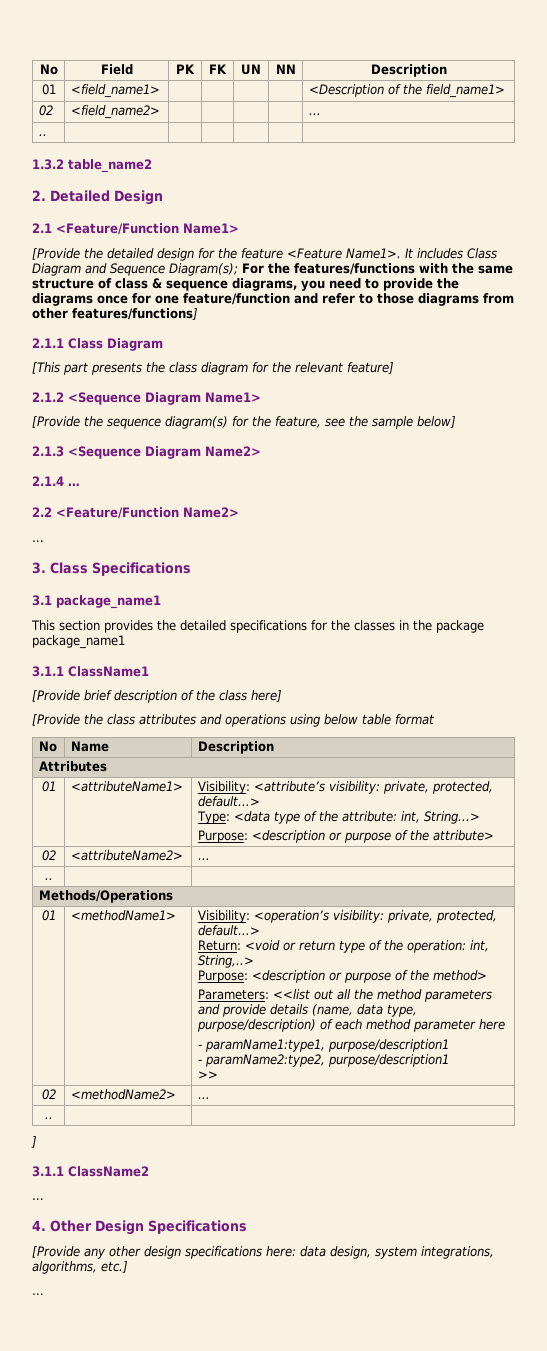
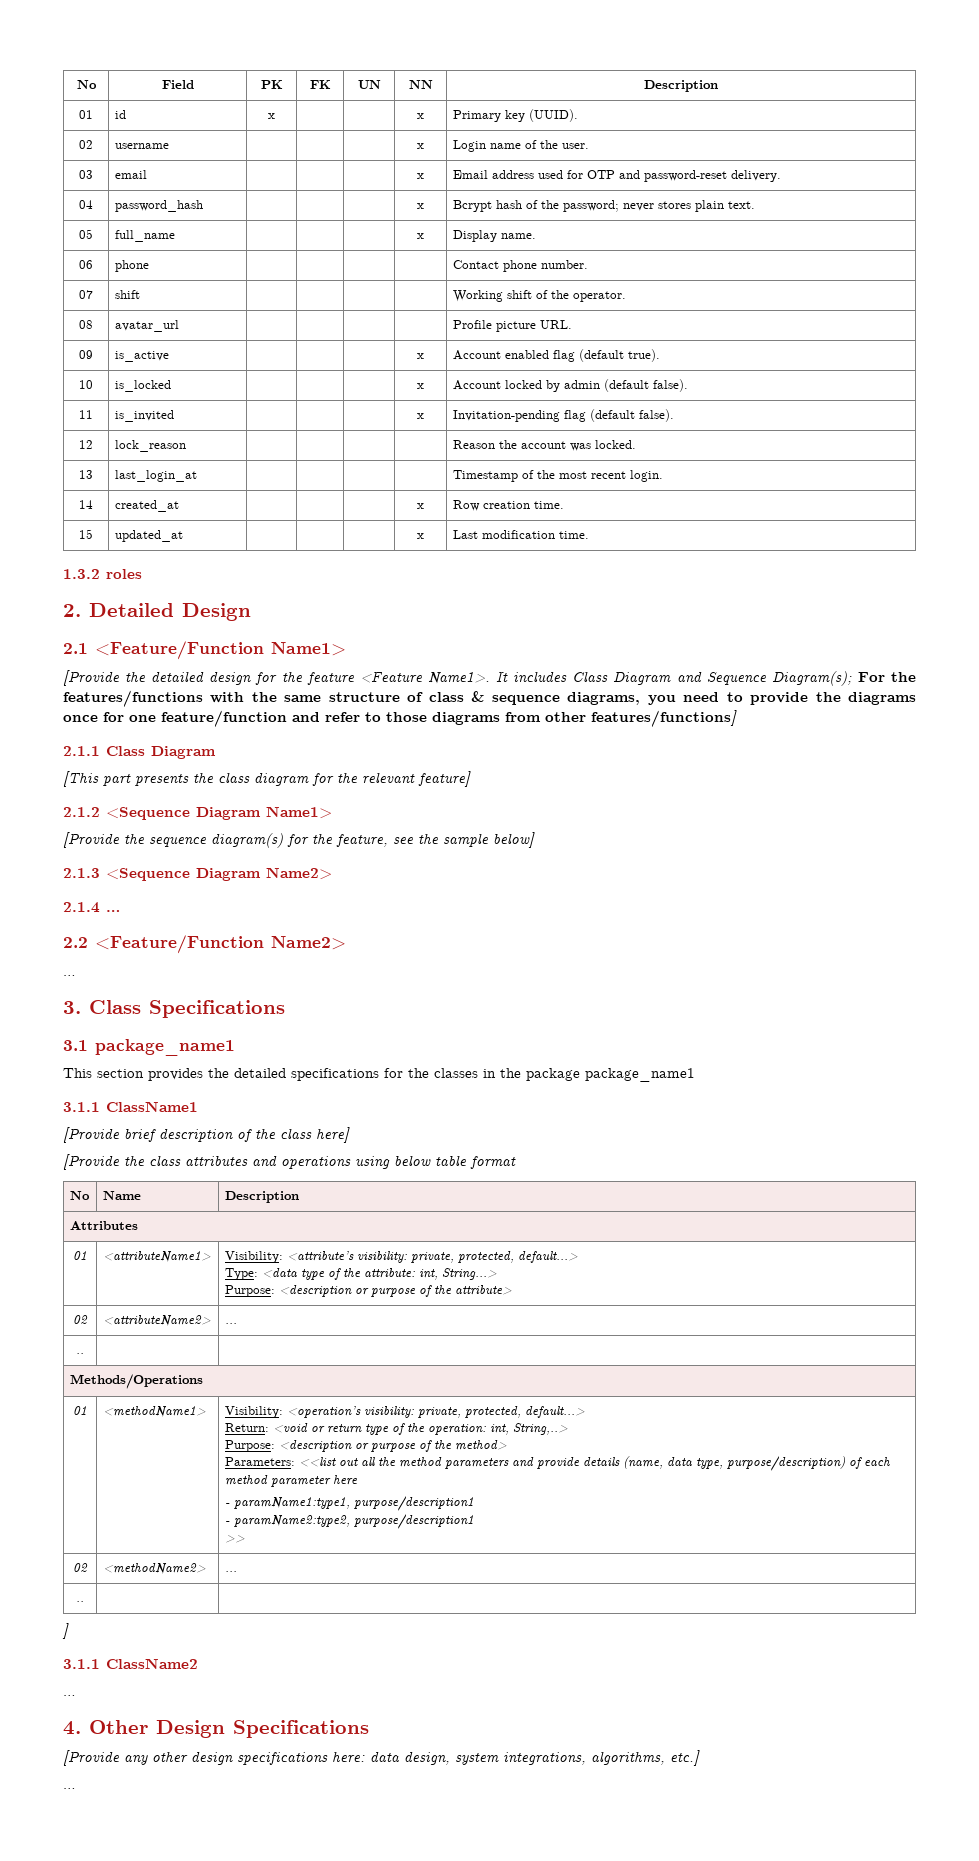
[70,84,160,98] [308,84,505,98] [38,105,53,116] [70,105,160,119] [308,113,321,115] [38,134,47,136] <field_name1> | | | | | <Description of the field_name1> // 02 | <field_name2> | | | | | … // .. | | | | | | -> [114,110,126,119] [268,113,275,119] [417,113,424,119] [452,109,578,122] [79,140,93,149] [114,143,169,149] [417,143,424,149] [452,140,589,152] [79,170,93,179] [114,170,147,179] [417,173,424,179] [452,170,781,182] [79,200,93,209] [114,200,203,212] [417,203,424,209] [452,200,755,212] [79,229,93,239] [114,230,175,242] [417,233,424,239] [452,230,536,242] [79,260,93,269] [114,260,149,272] [452,260,588,272] [79,290,93,299] [114,290,140,299] [452,290,626,302] [79,320,93,329] [114,320,179,332] [452,320,572,332] [79,350,93,359] [114,351,169,362] [417,353,424,359] [452,349,660,362] [79,380,93,389] [114,380,171,392] [417,383,424,389] [452,379,688,392] [79,410,93,419] [114,410,174,422] [417,413,424,419] [452,409,674,422] [79,440,93,449] [114,440,186,452] [452,440,636,451] [79,470,93,479] [114,470,197,482] [452,470,663,482] [79,500,93,509] [114,500,179,512] [417,503,424,509] [452,500,564,511] [79,529,93,539] [114,530,183,542] [417,533,424,539] [452,530,589,539] id | x | | | x | Primary key (UUID). // 02 | username | | | | x | Login name of the user. // 03 | email | | | | x | Email address used for OTP and password-reset delivery. // 04 | password_hash | | | | x | Bcrypt hash of the password; never stores plain text. // 05 | full_name | | | | x | Display name. // 06 | phone | | | | | Contact phone number. // 07 | shift | | | | | Working shift of the operator. // 08 | avatar_url | | | | | Profile picture URL. // 09 | is_active | | | | x | Account enabled flag (default true). // 10 | is_locked | | | | x | Account locked by admin (default false). // 11 | is_invited | | | | x | Invitation-pending flag (default false). // 12 | lock_reason | | | | | Reason the account was locked. // 13 | last_login_at | | | | | Timestamp of the most recent login. // 14 | created_at | | | | x | Row creation time. // 15 | updated_at | | | | x | Last modification time.
[68,159,152,173] table_name2 -> [106,569,142,579] roles

